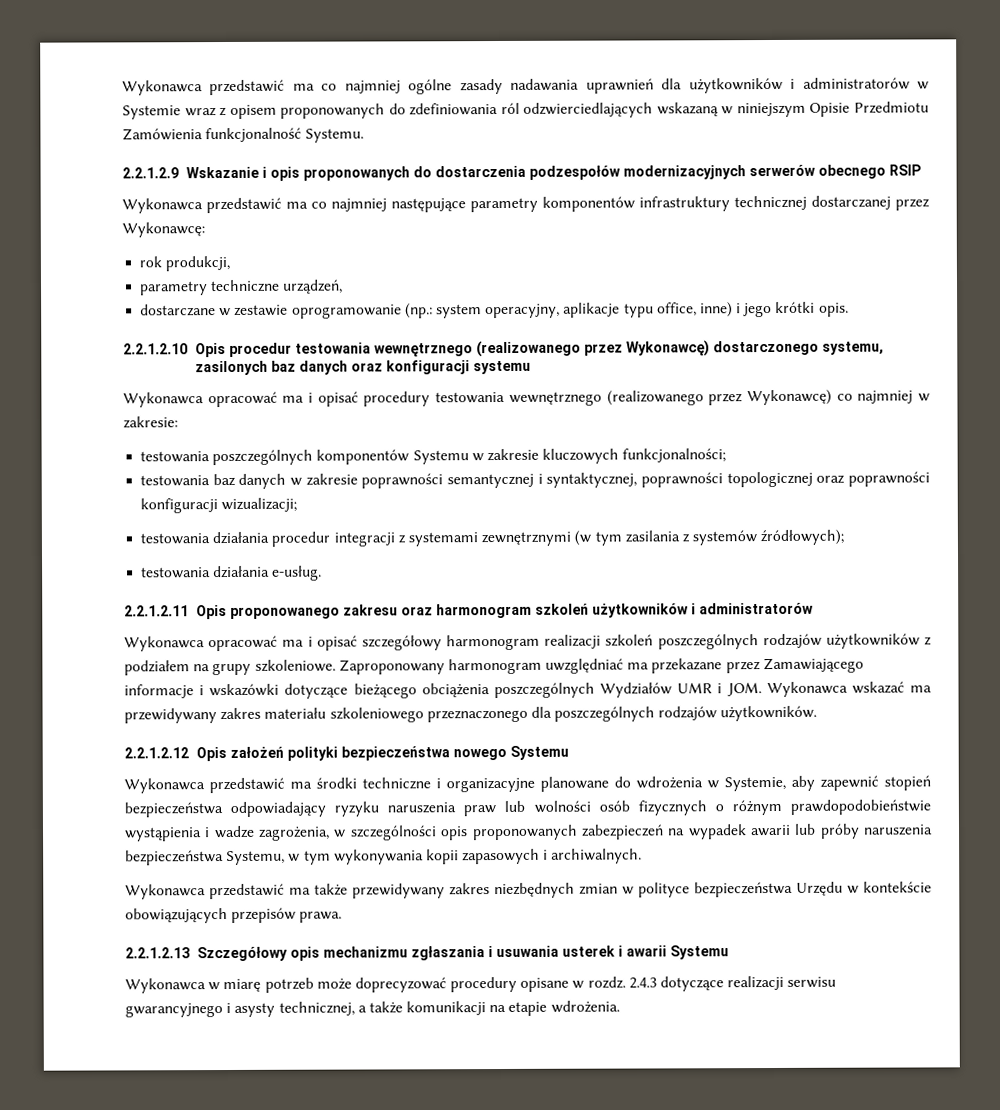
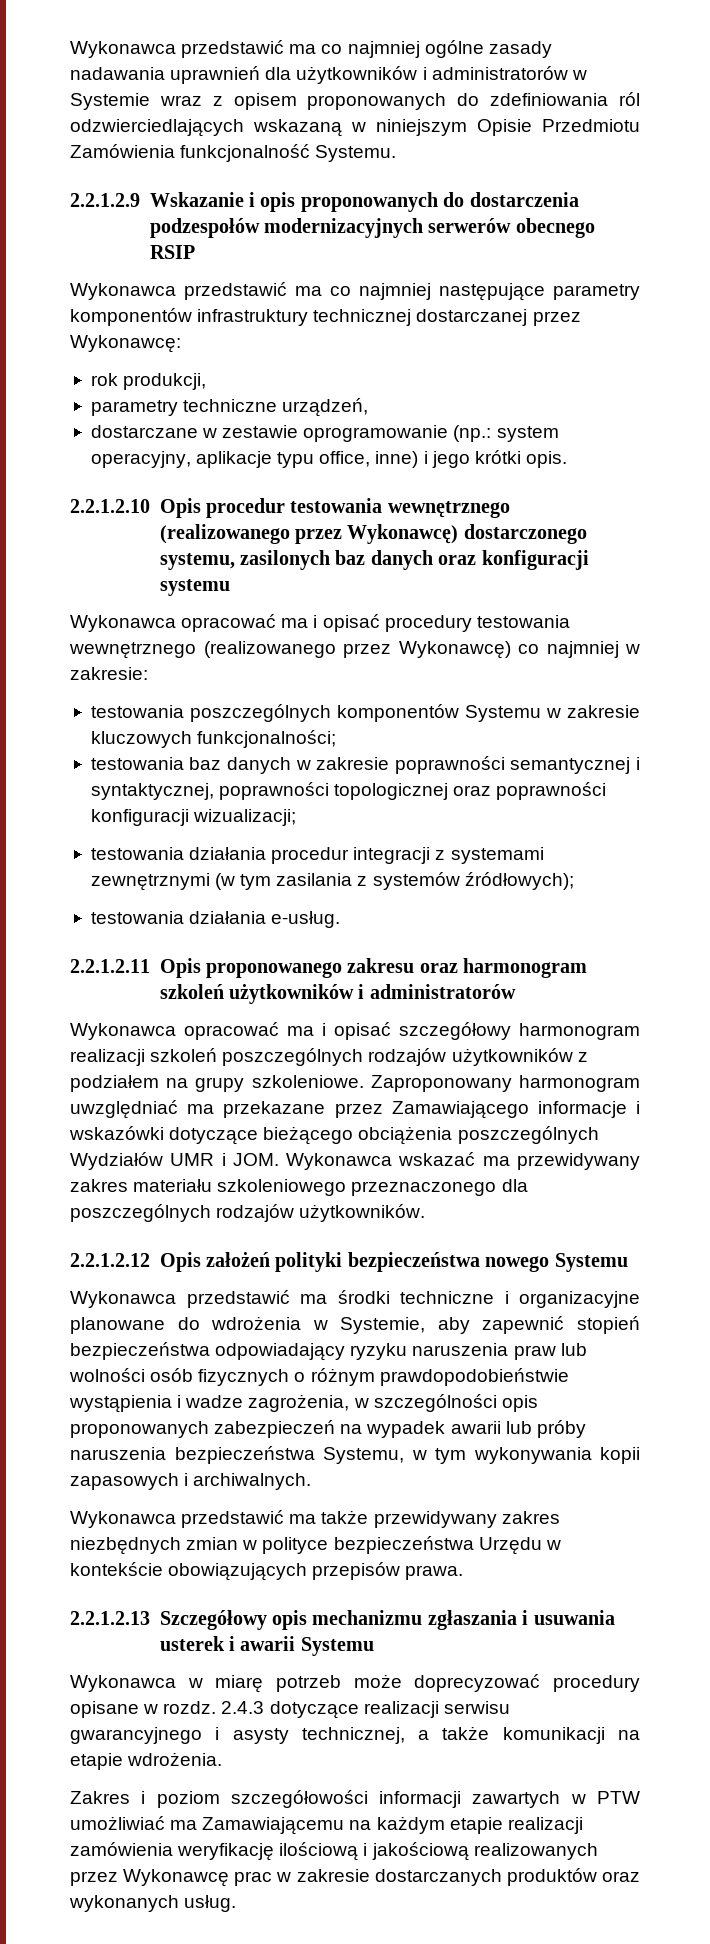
(620, 1006) none -> [70,1790,641,1808] [70,1816,583,1835] [70,1842,598,1861] [70,1868,640,1887] [69,1895,237,1912] // Zakres i poziom szczegółowości informacji zawartych w PTW umożliwiać ma Zamawiającemu na każdym etapie realizacji zamówienia weryfikację ilościową i jakościową realizowanych przez Wykonawcę prac w zakresie dostarczanych produktów oraz wykonanych usług.

